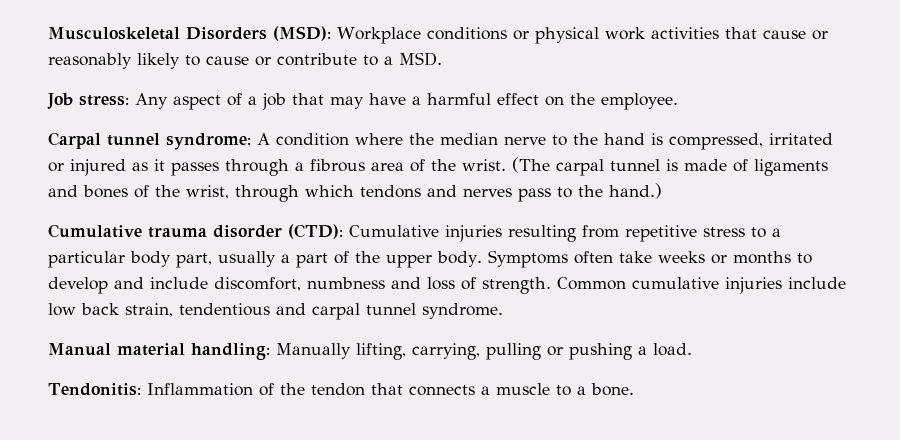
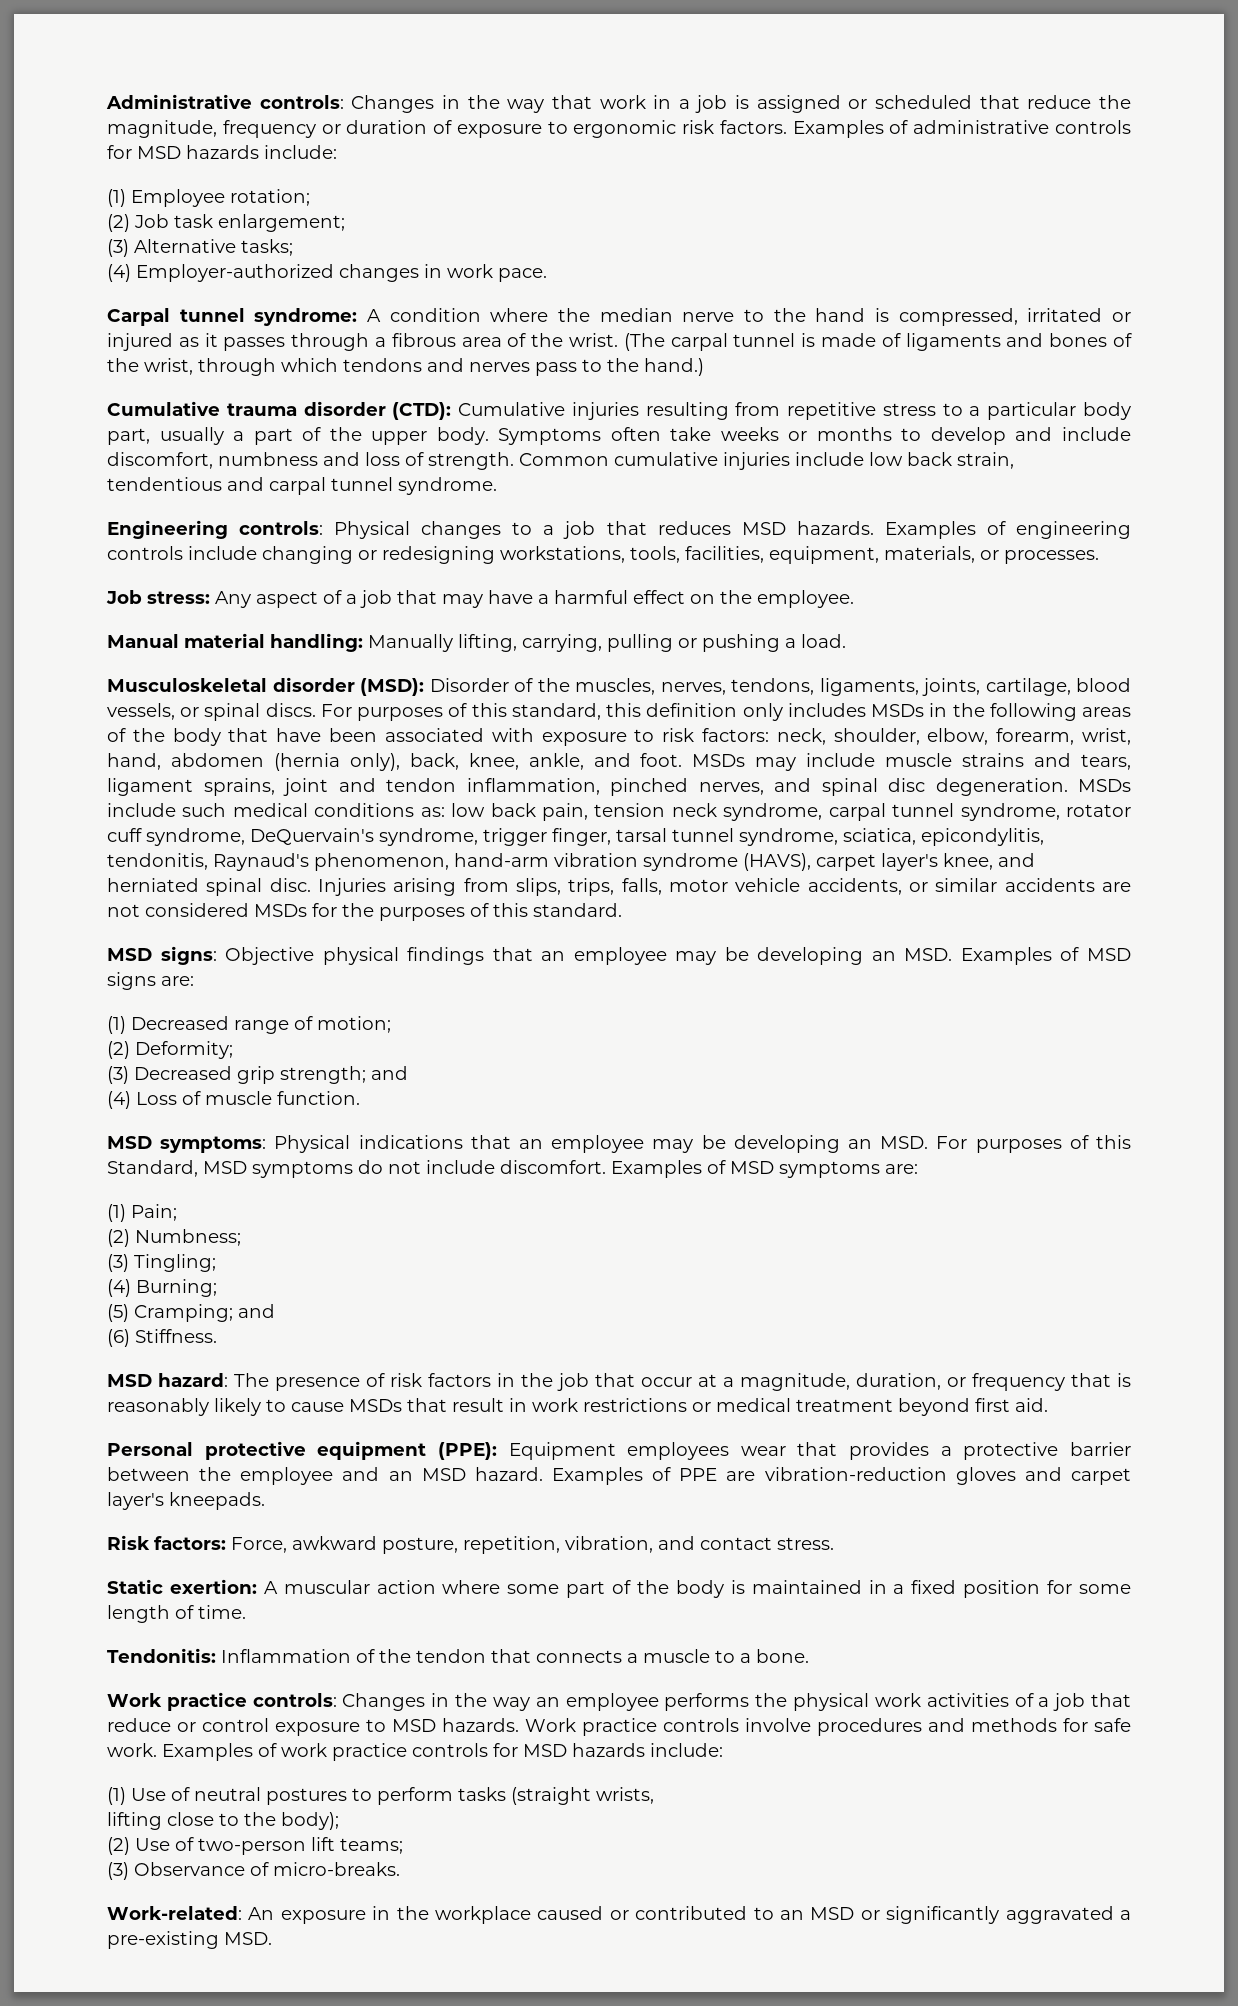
[48,26,828,44] [48,52,442,69] [47,93,678,110] Musculoskeletal Disorders (MSD): Workplace conditions or physical work activities that cause or reasonably likely to cause or contribute to a MSD. // Job stress: Any aspect of a job that may have a harmful effect on the employee. -> [106,94,1131,113] [107,120,1131,138] [107,145,337,159] [107,189,310,207] [107,214,345,232] [107,239,293,257] [107,264,547,282] Administrative controls: Changes in the way that work in a job is assigned or scheduled that reduce the magnitude, frequency or duration of exposure to ergonomic risk factors. Examples of administrative controls for MSD hazards include: // (1) Employee rotation; // (2) Job task enlargement; // (3) Alternative tasks; // (4) Employer-authorized changes in work pace.
(503, 311) none -> [107,520,1132,539] [107,546,1099,564] [106,590,854,608] // Engineering controls: Physical changes to a job that reduces MSD hazards. Examples of engineering controls include changing or redesigning workstations, tools, facilities, equipment, materials, or processes. // Job stress: Any aspect of a job that may have a harmful effect on the employee.
(692, 349) none -> [107,677,1131,696] [107,703,1132,721] [107,728,1131,746] [107,753,1131,771] [107,778,1131,796] [107,803,1132,821] [107,828,1044,846] [107,853,1035,871] [107,878,1132,896] [107,903,622,921] [107,946,1131,965] [107,972,194,990] [107,1016,391,1034] [107,1041,233,1059] [107,1066,408,1084] [107,1091,360,1109] [107,1135,1132,1153] [107,1160,918,1178] [107,1204,177,1222] [107,1229,241,1247] [107,1254,216,1272] [107,1279,217,1297] [107,1304,275,1322] [107,1329,217,1347] [107,1373,1131,1391] [107,1398,1048,1416] [107,1441,1131,1460] [107,1467,1131,1485] [107,1492,265,1510] [107,1535,834,1554] [107,1579,1132,1598] [107,1605,246,1623] // Musculoskeletal disorder (MSD): Disorder of the muscles, nerves, tendons, ligaments, joints, cartilage, blood vessels, or spinal discs. For purposes of this standard, this definition only includes MSDs in the following areas of the body that have been associated with exposure to risk factors: neck, shoulder, elbow, forearm, wrist, hand, abdomen (hernia only), back, knee, ankle, and foot. MSDs may include muscle strains and tears, ligament sprains, joint and tendon inflammation, pinched nerves, and spinal disc degeneration. MSDs include such medical conditions as: low back pain, tension neck syndrome, carpal tunnel syndrome, rotator cuff syndrome, DeQuervain's syndrome, trigger finger, tarsal tunnel syndrome, sciatica, epicondylitis, tendonitis, Raynaud's phenomenon, hand-arm vibration syndrome (HAVS), carpet layer's knee, and herniated spinal disc. Injuries arising from slips, trips, falls, motor vehicle accidents, or similar accidents are not considered MSDs for the purposes of this standard. // MSD signs: Objective physical findings that an employee may be developing an MSD. Examples of MSD signs are: // (1) Decreased range of motion; // (2) Deformity; // (3) Decreased grip strength; and // (4) Loss of muscle function. // MSD symptoms: Physical indications that an employee may be developing an MSD. For purposes of this Standard, MSD symptoms do not include discomfort. Examples of MSD symptoms are: // (1) Pain; // (2) Numbness; // (3) Tingling; // (4) Burning; // (5) Cramping; and // (6) Stiffness. // MSD hazard: The presence of risk factors in the job that occur at a magnitude, duration, or frequency that is reasonably likely to cause MSDs that result in work restrictions or medical treatment beyond first aid. // Personal protective equipment (PPE): Equipment employees wear that provides a protective barrier between the employee and an MSD hazard. Examples of PPE are vibration-reduction gloves and carpet layer's kneepads. // Risk factors: Force, awkward posture, repetition, vibration, and contact stress. // Static exertion: A muscular action where some part of the body is maintained in a fixed position for some length of time.
(634, 389) none -> [107,1692,1132,1711] [107,1718,1131,1736] [107,1743,723,1761] [107,1787,654,1805] [107,1812,339,1830] [107,1837,403,1855] [107,1862,400,1880] [107,1906,1131,1924] [107,1931,272,1949] // Work practice controls: Changes in the way an employee performs the physical work activities of a job that reduce or control exposure to MSD hazards. Work practice controls involve procedures and methods for safe work. Examples of work practice controls for MSD hazards include: // (1) Use of neutral postures to perform tasks (straight wrists, // lifting close to the body); // (2) Use of two-person lift teams; // (3) Observance of micro-breaks. // Work-related: An exposure in the workplace caused or contributed to an MSD or significantly aggravated a pre-existing MSD.

